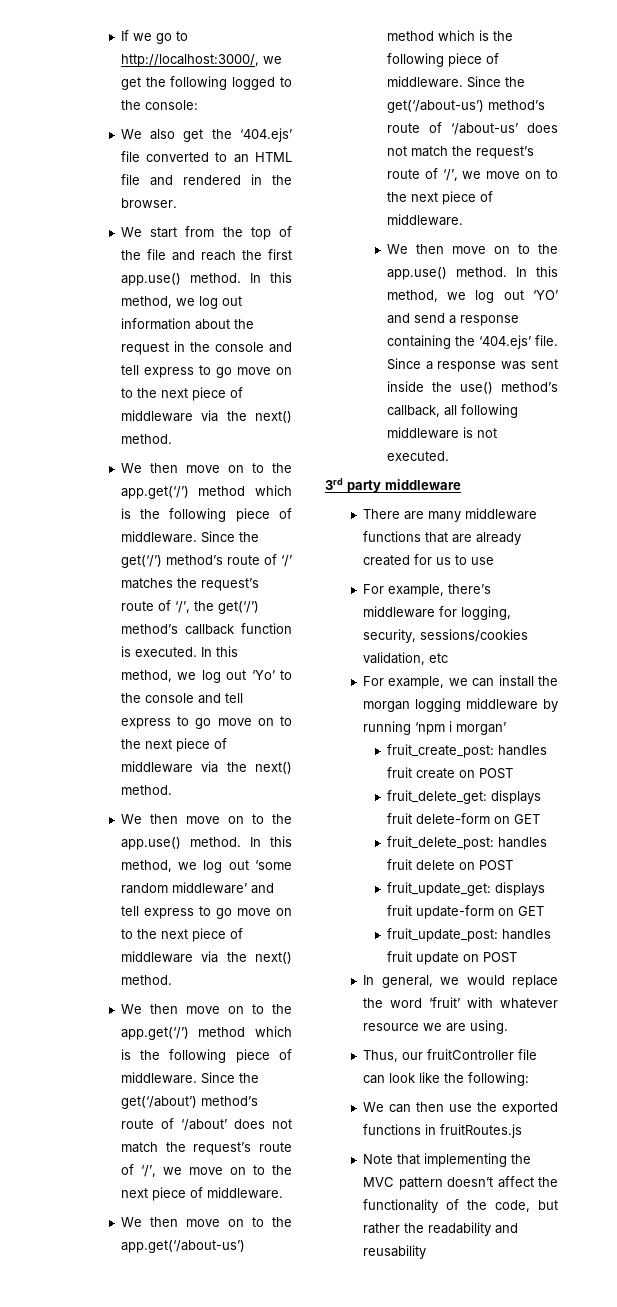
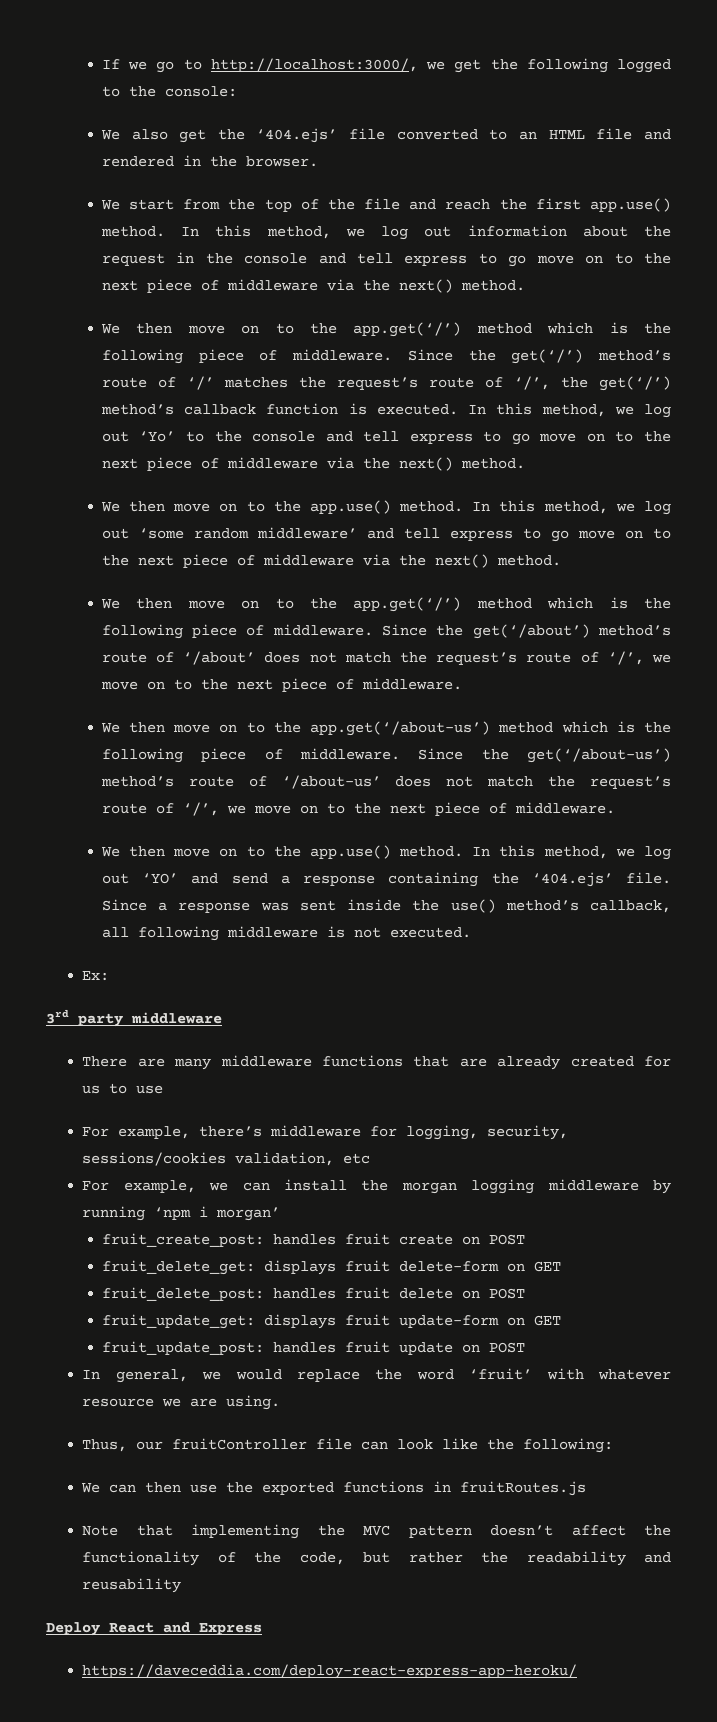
(449, 456) none -> [82,971,110,981] // Ex:
(427, 1252) none -> [46,1622,262,1636] [82,1664,578,1679] // Deploy React and Express // https://daveceddia.com/deploy-react-express-app-heroku/

